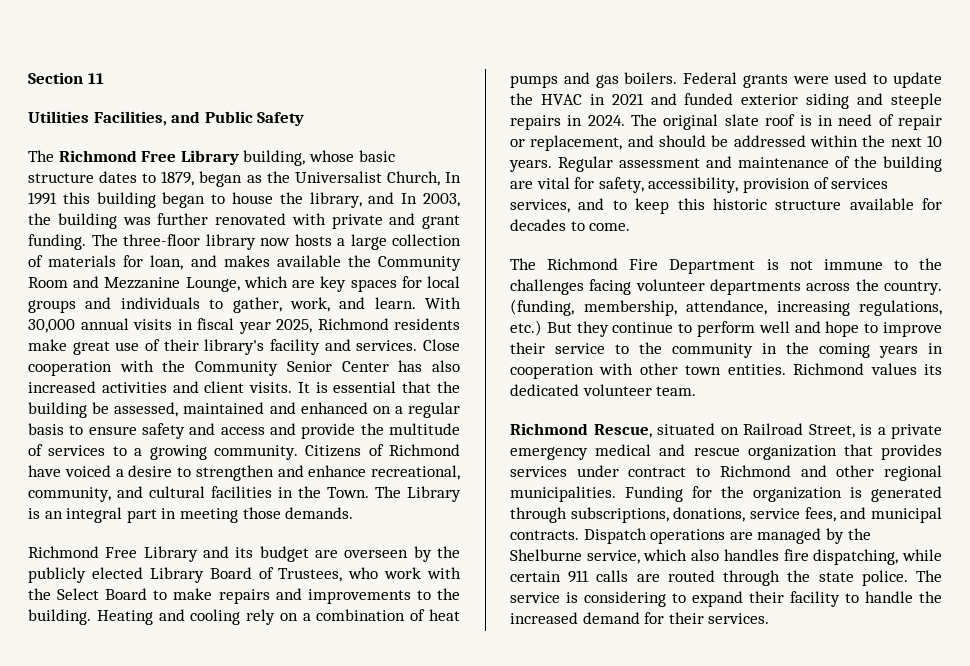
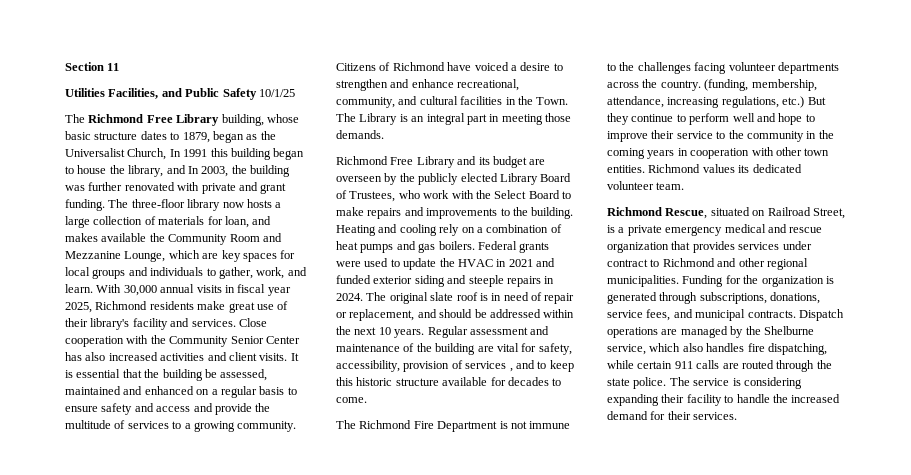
(305, 119) none -> [258,89,295,97] 10/1/25
[510,199,570,213] services, -> [509,368,513,372] ,
[672,591,743,607] to expand -> [607,394,659,406] expanding

